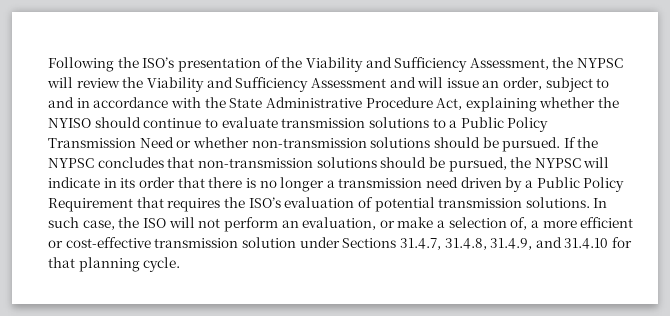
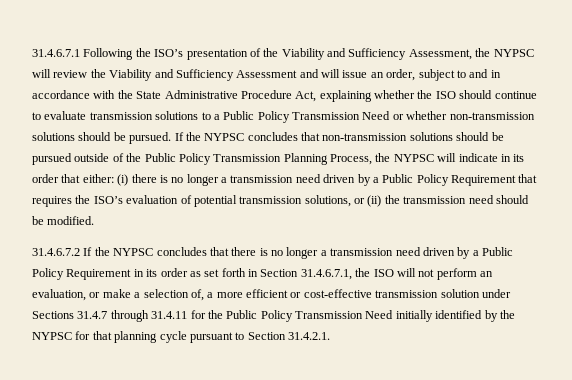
(48, 64) none -> [32,49,80,57] 31.4.6.7.1
[48,118,91,128] NYISO -> [435,91,456,99] ISO
[448,157,507,172] pursued, -> [32,153,372,165] pursued outside of the Public Policy Transmission Planning Process,
(205, 182) none -> [82,174,129,186] either: (i)
[525,197,608,208] [48,217,115,230] solutions. In such case, -> [304,195,529,207] [32,216,95,225] [32,247,513,259] [32,268,352,280] solutions, or (ii) the transmission need should be modified. // 31.4.6.7.2 If the NYPSC concludes that there is no longer a transmission need driven by a Public Policy Requirement in its order as set forth in Section 31.4.6.7.1,
[399,237,633,250] [48,257,181,272] 31.4.7, 31.4.8, 31.4.9, and 31.4.10 for that planning cycle. -> [77,310,515,322] [32,331,330,343] 31.4.7 through 31.4.11 for the Public Policy Transmission Need initially identified by the NYPSC for that planning cycle pursuant to Section 31.4.2.1.

